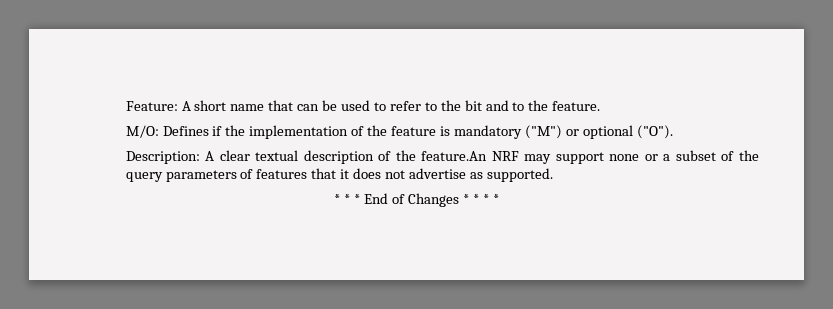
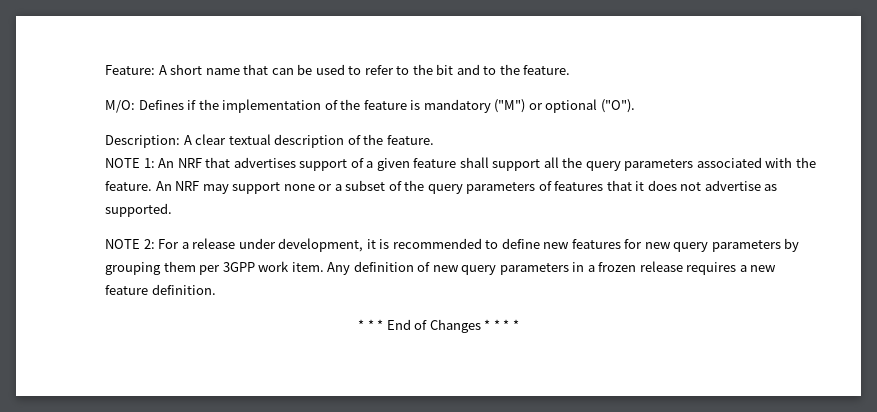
[421,151,488,161] feature.An -> [386,135,434,145] [105,157,816,171] [105,181,172,191] feature. // NOTE 1: An NRF that advertises support of a given feature shall support all the query parameters associated with the feature. An
(553, 175) none -> [105,238,800,252] [105,261,777,275] [105,284,216,295] // NOTE 2: For a release under development, it is recommended to define new features for new query parameters by grouping them per 3GPP work item. Any definition of new query parameters in a frozen release requires a new feature definition.

